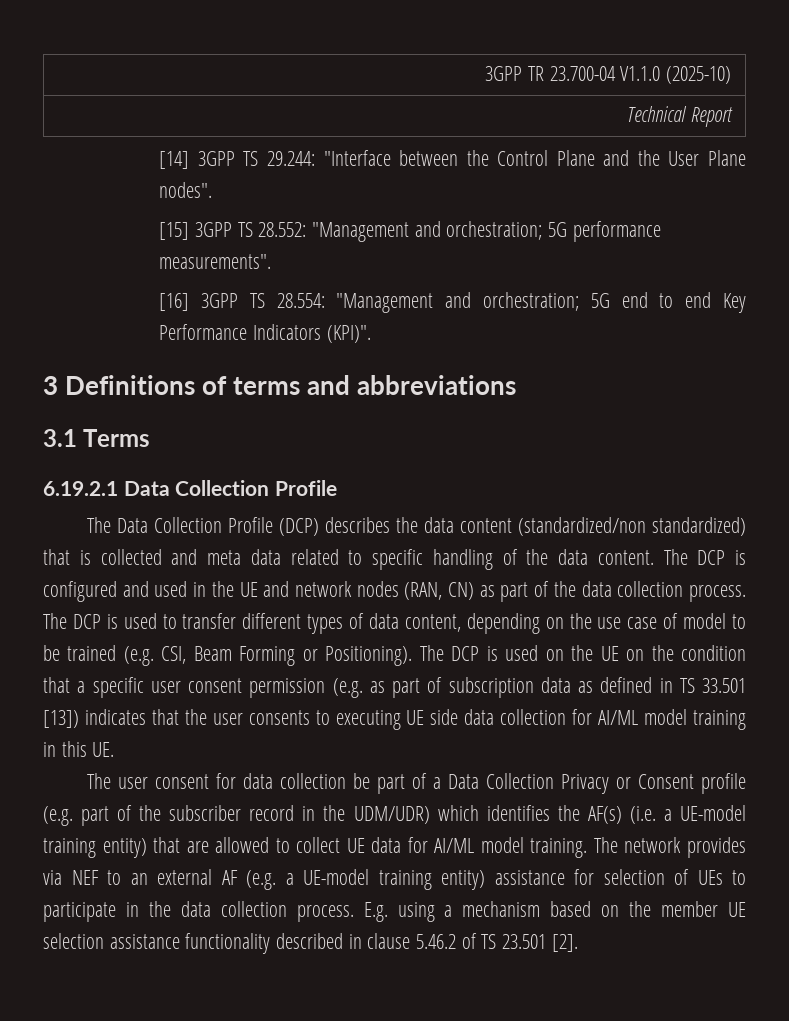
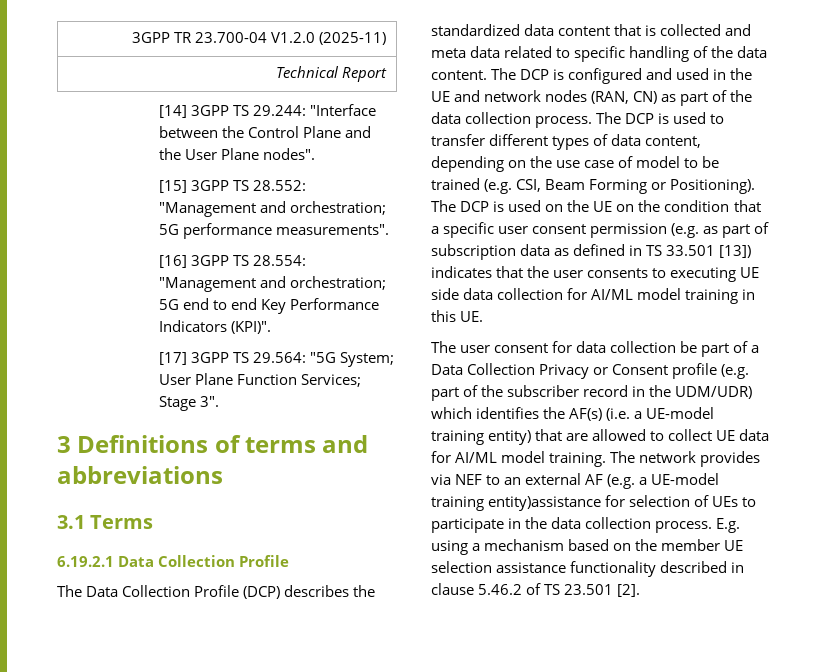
[620,66,732,84] V1.1.0 (2025-10) -> [271,32,387,45] V1.2.0 (2025-11)
(371, 334) none -> [159,352,395,367] [159,373,362,387] [159,396,220,411] // [17] 3GPP TS 29.564: "5G System; User Plane Function Services; Stage 3".
(418, 525) none -> [431,24,520,36] standardized
[517,517,746,536] (standardized/non standardized) -> (611, 31) none
[441,870,565,890] entity) assistance -> [488,496,602,511] entity)assistance

